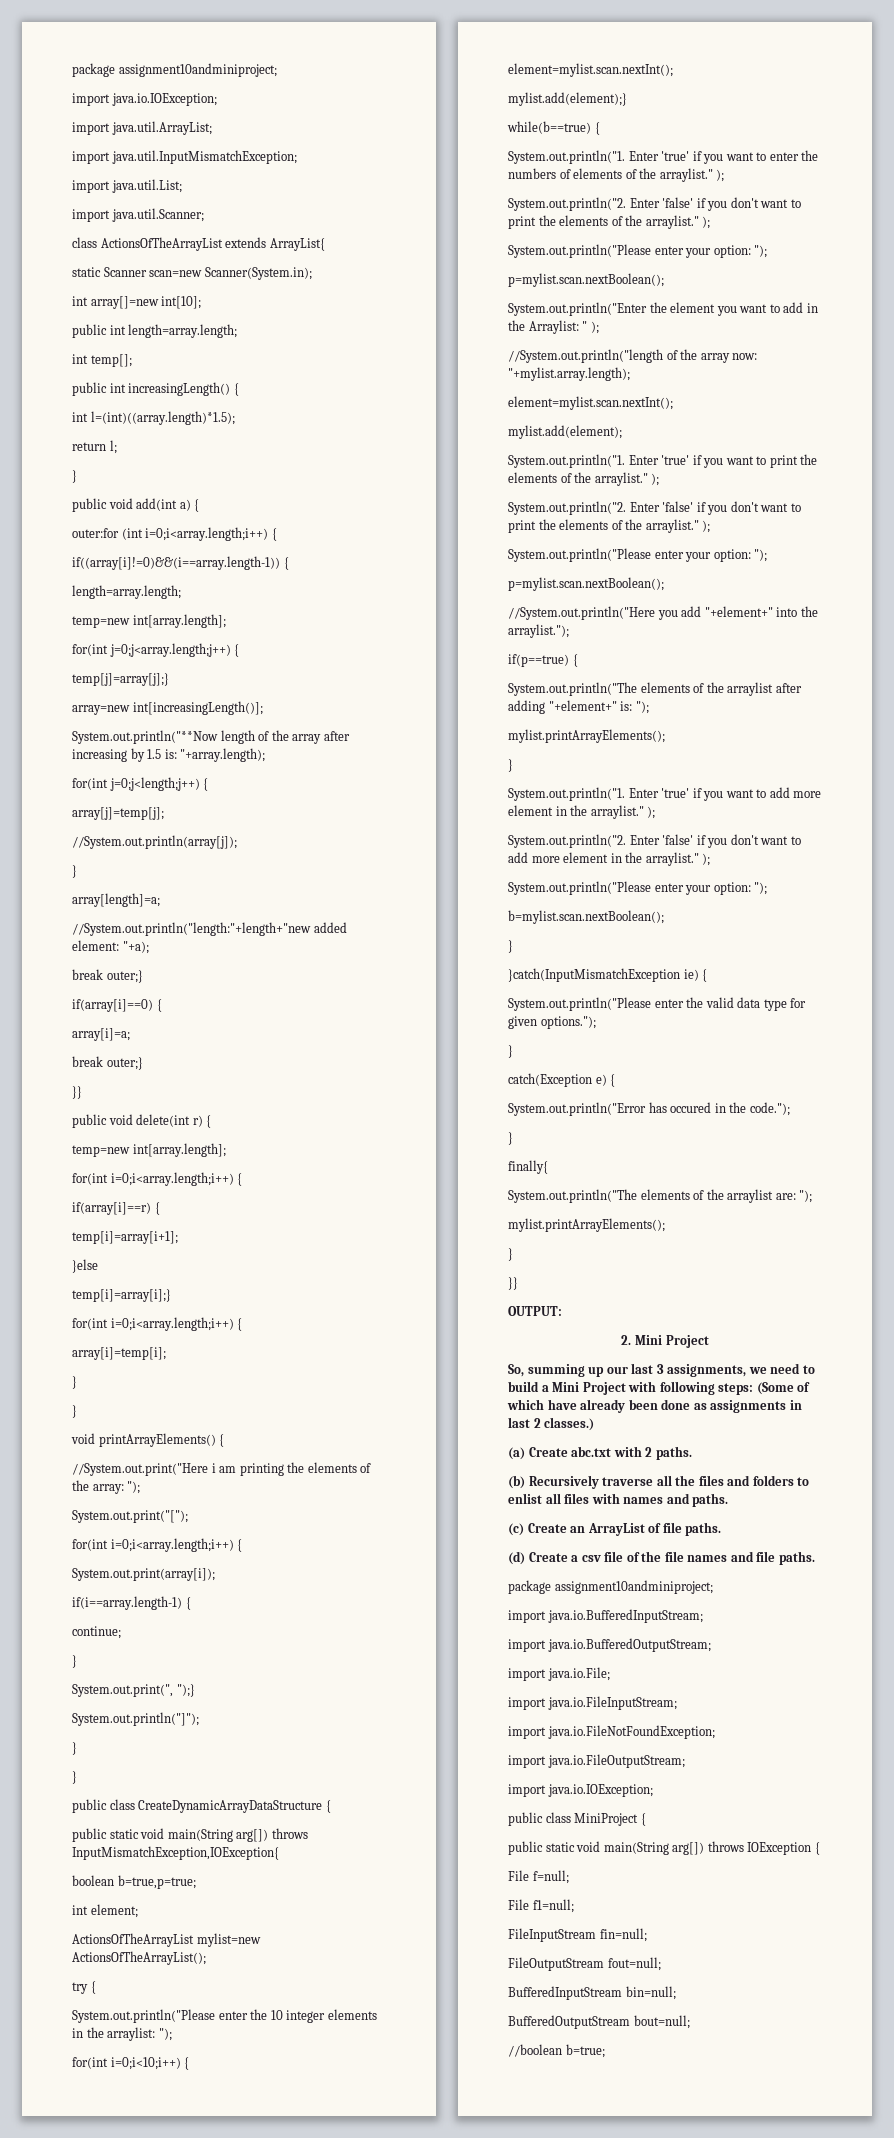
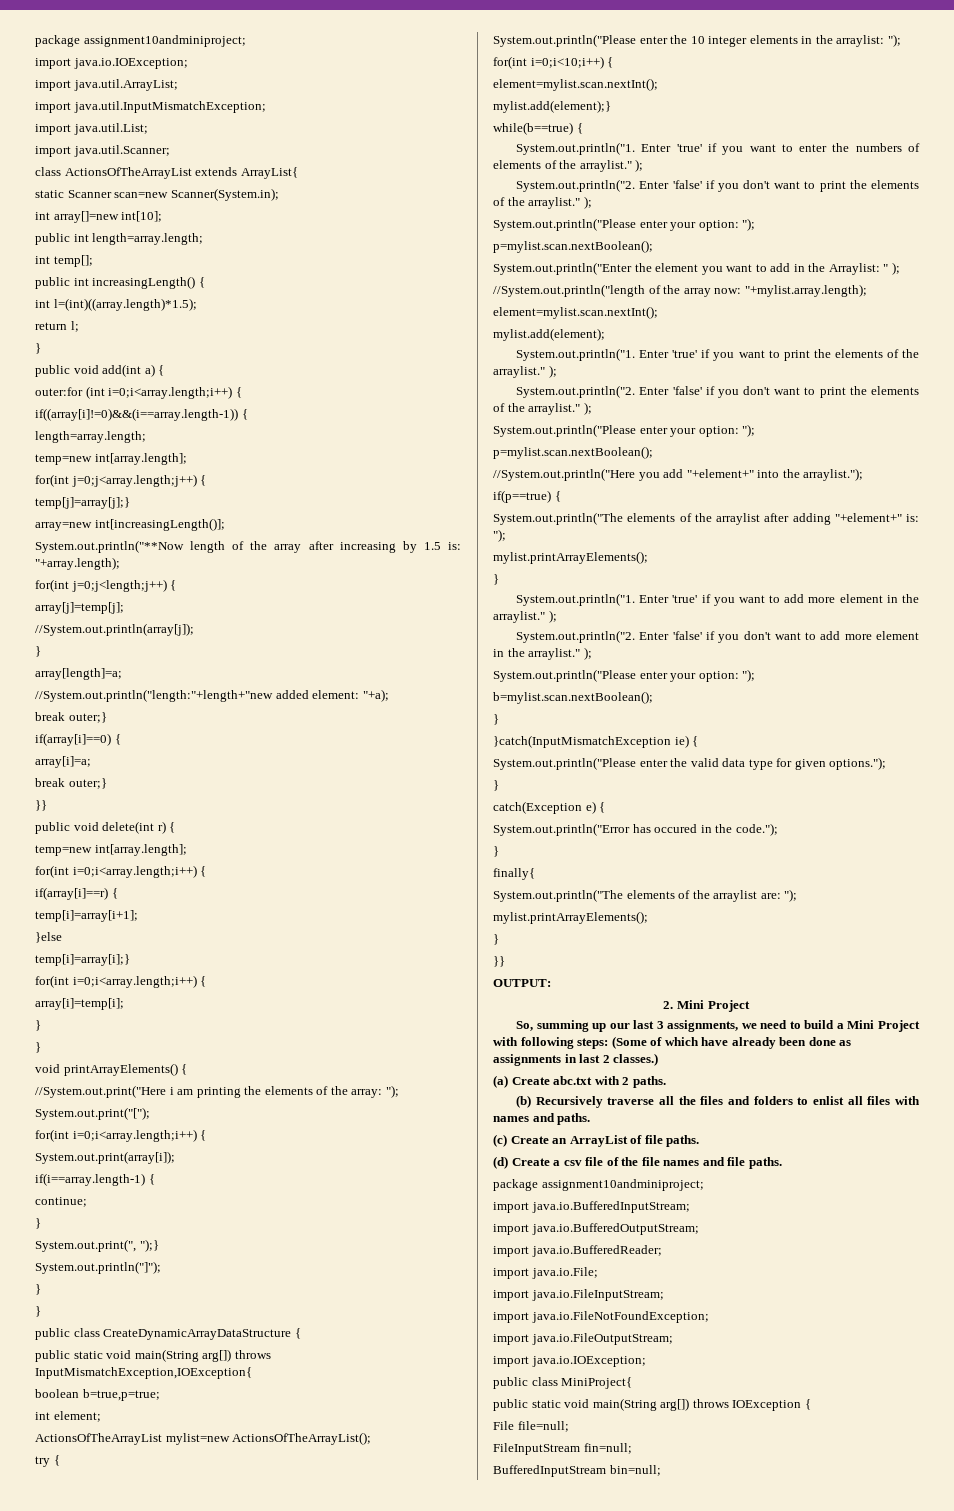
(711, 1645) none -> [493,1245,662,1257] // import java.io.BufferedReader;
[574,1813,646,1826] MiniProject { -> [561,1377,633,1389] MiniProject{
[532,1870,569,1884] [508,1899,574,1913] f=null; // File f1=null; -> [517,1421,569,1432] file=null;
[508,1957,661,1971] // FileOutputStream fout=null; -> (632, 1448) none
[508,2015,690,2029] [508,2044,605,2058] // BufferedOutputStream bout=null; // //boolean b=true; -> (661, 1470) none

